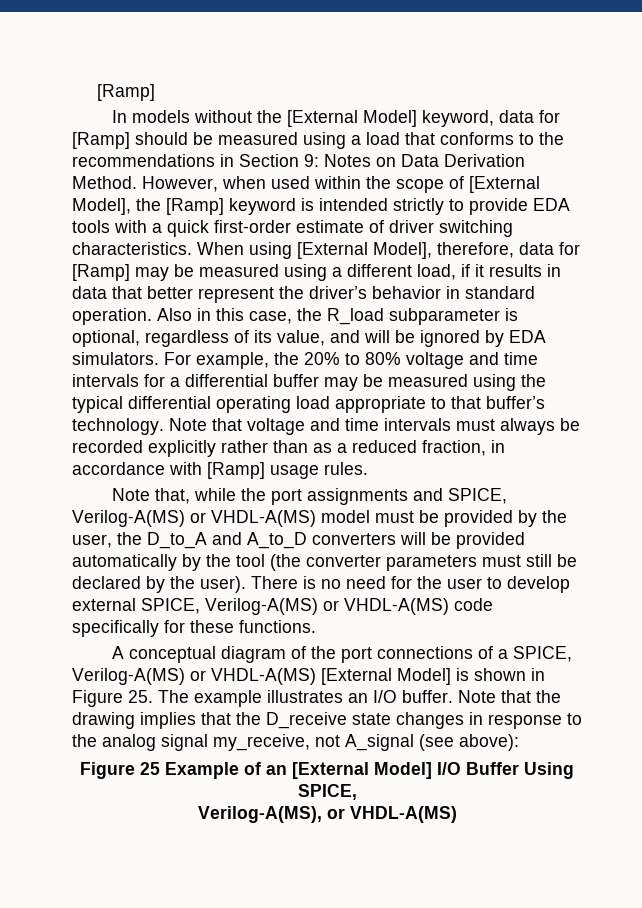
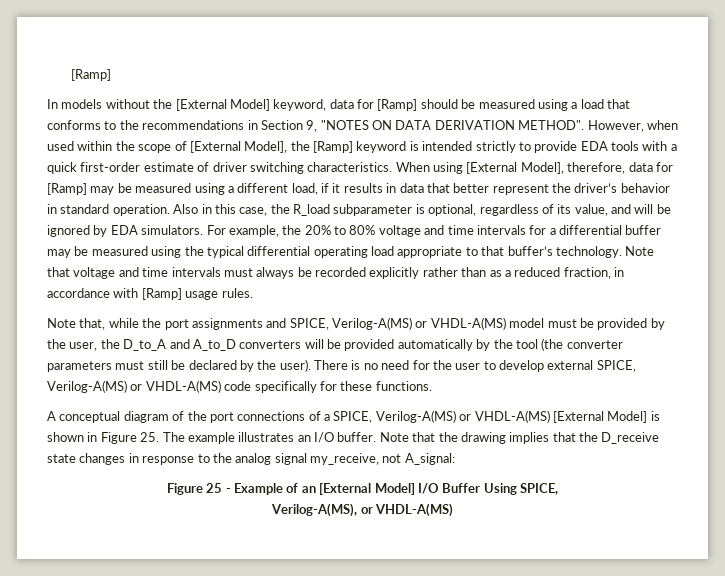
[304,154,525,167] [72,176,137,189] 9: Notes on Data Derivation Method. -> [306,120,585,132] 9, "NOTES ON DATA DERIVATION METHOD".
[345,734,519,751] A_signal (see above): -> [404,453,455,465] A_signal:
(160, 768) none -> [225,488,231,493] -

